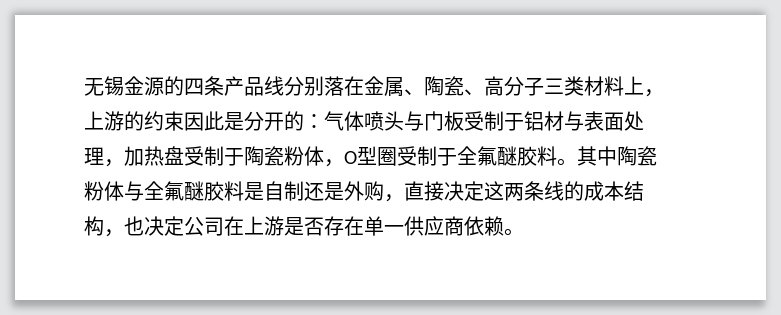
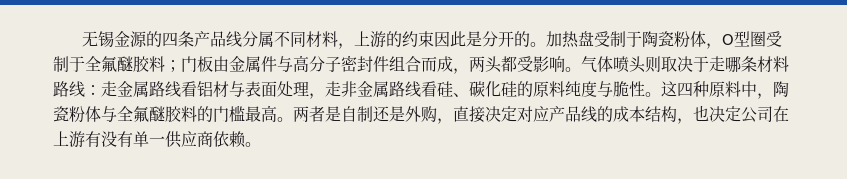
[304,76,644,97] 别落在金属、陶瓷、高分子三类材料上 -> [258,31,339,48] 属不同材料
[304,111,644,131] [84,147,124,167] ：气体喷头与门板受制于铝材与表面处理， -> [530,42,547,47] 。
[557,146,617,166] 。其中 -> [165,55,789,74] [53,81,773,99] ；门板由金属件与高分子密封件组合而成，两头都受影响。气体喷头则取决于走哪条材料路线：走金属路线看铝材与表面处理，走非金属路线看硅、碳化硅的原料纯度与脆性。这四种原料中，
(244, 191) none -> [197,105,325,122] 的门槛最高。两者
[484,181,544,201] 这两条 -> [517,106,581,122] 对应产品
[284,216,364,236] 是否存在 -> [85,131,133,147] 有没有

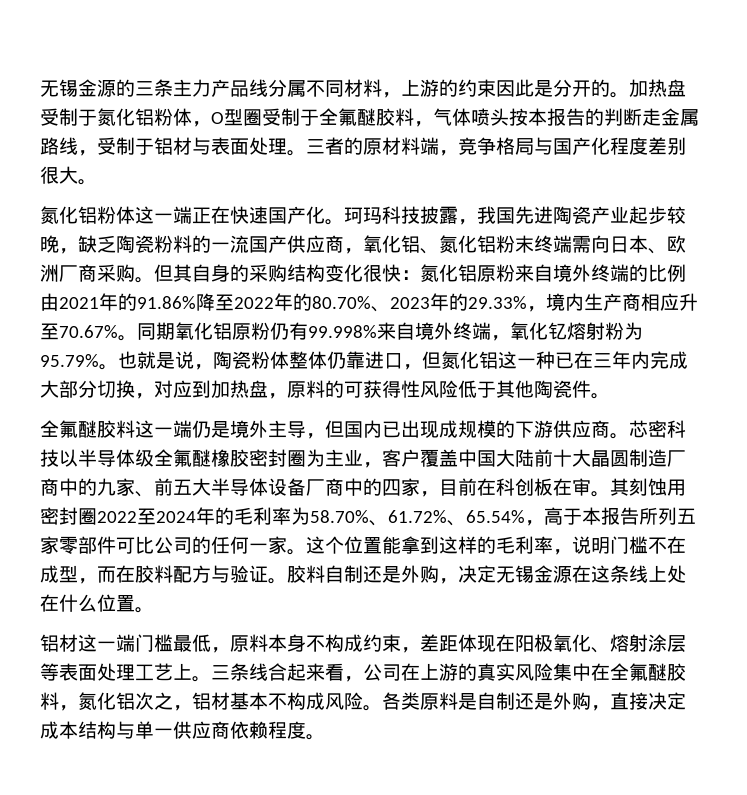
[162,31,195,47] 四条 -> [135,79,211,97] 三条主力
[642,31,675,47] 陶瓷 -> [97,108,154,127] 氮化铝
[165,55,789,74] [53,81,101,97] ；门板由金属件与高分子密封件组合而成，两头都受影响。气体喷头则取决于走哪条材料路线： -> [414,108,642,127] ，气体喷头按本报告的判断
[181,81,197,97] 看 -> [78,137,154,156] ，受制于
[309,81,789,99] [53,105,325,123] ，走非金属路线看硅、碳化硅的原料纯度与脆性。这四种原料中，陶瓷粉体与全氟醚胶料的门槛最高。两者 -> [287,137,686,156] [40,166,97,185] [40,206,686,225] [40,235,686,254] [40,264,686,283] [40,293,698,312] [40,322,643,341] [40,351,688,370] [40,380,610,399] [40,420,686,439] [40,449,686,468] [40,478,686,497] [40,507,696,526] [40,536,686,555] [40,565,686,584] [40,594,154,613] [40,634,686,653] [40,663,686,682] [40,692,458,711] 。三者的原材料端，竞争格局与国产化程度差别很大。 // 氮化铝粉体这一端正在快速国产化。珂玛科技披露，我国先进陶瓷产业起步较晚，缺乏陶瓷粉料的一流国产供应商，氧化铝、氮化铝粉末终端需向日本、欧洲厂商采购。但其自身的采购结构变化很快：氮化铝原粉来自境外终端的比例由2021年的91.86%降至2022年的80.70%、2023年的29.33%，境内生产商相应升至70.67%。同期氧化铝原粉仍有99.998%来自境外终端，氧化钇熔射粉为95.79%。也就是说，陶瓷粉体整体仍靠进口，但氮化铝这一种已在三年内完成大部分切换，对应到加热盘，原料的可获得性风险低于其他陶瓷件。 // 全氟醚胶料这一端仍是境外主导，但国内已出现成规模的下游供应商。芯密科技以半导体级全氟醚橡胶密封圈为主业，客户覆盖中国大陆前十大晶圆制造厂商中的九家、前五大半导体设备厂商中的四家，目前在科创板在审。其刻蚀用密封圈2022至2024年的毛利率为58.70%、61.72%、65.54%，高于本报告所列五家零部件可比公司的任何一家。这个位置能拿到这样的毛利率，说明门槛不在成型，而在胶料配方与验证。胶料自制还是外购，决定无锡金源在这条线上处在什么位置。 // 铝材这一端门槛最低，原料本身不构成约束，差距体现在阳极氧化、熔射涂层等表面处理工艺上。三条线合起来看，公司在上游的真实风险集中在全氟醚胶料，氮化铝次之，铝材基本不构成风险。各类原料
[517,105,789,124] [53,131,133,148] 对应产品线的成本结构，也决定公司在上游有没有 -> [40,721,135,739] 成本结构与
(246, 139) none -> [268,721,306,739] 程度

